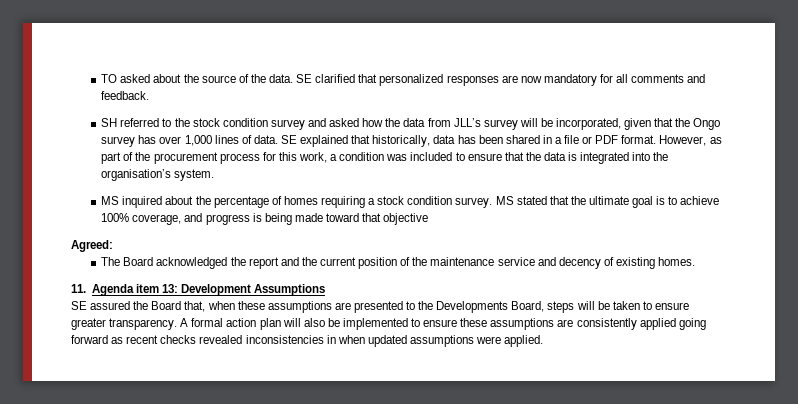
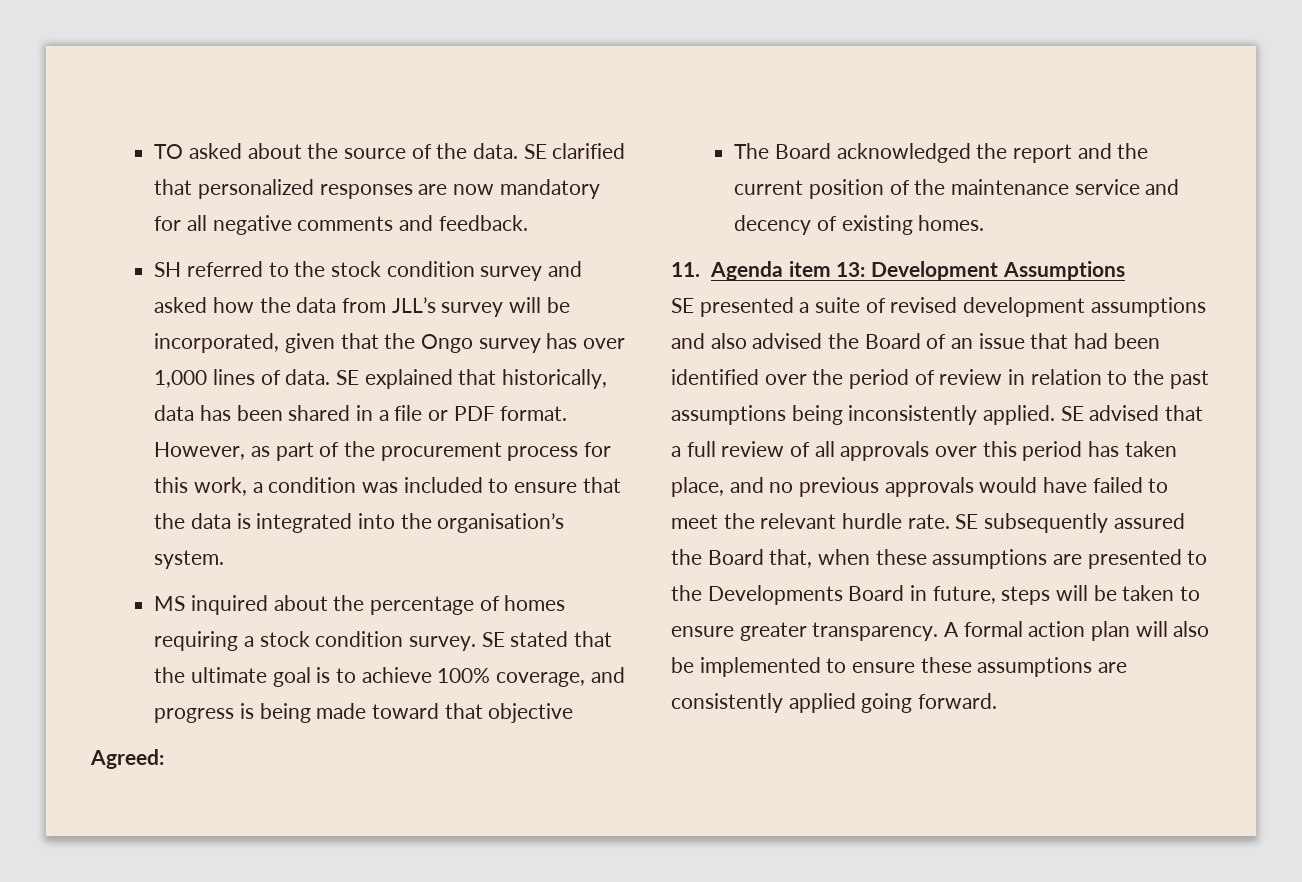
(629, 78) none -> [212,215,292,235] negative
[495,196,514,205] MS -> [481,632,505,647] SE
(87, 305) none -> [699,297,1206,317] [671,333,1160,349] [671,369,1209,389] [671,405,1204,425] [671,441,1177,461] [671,477,1169,497] [671,513,1109,533] presented a suite of revised development assumptions and also advised the Board of an issue that had been identified over the period of review in relation to the past assumptions being inconsistently applied. SE advised that a full review of all approvals over this period has taken place, and no previous approvals would have failed to meet the relevant hurdle rate. SE subsequently
[511,301,545,312] Board, -> [848,585,996,604] Board in future,
[71,335,544,347] forward as recent checks revealed inconsistencies in when updated assumptions were applied. -> [918,693,998,709] forward.

